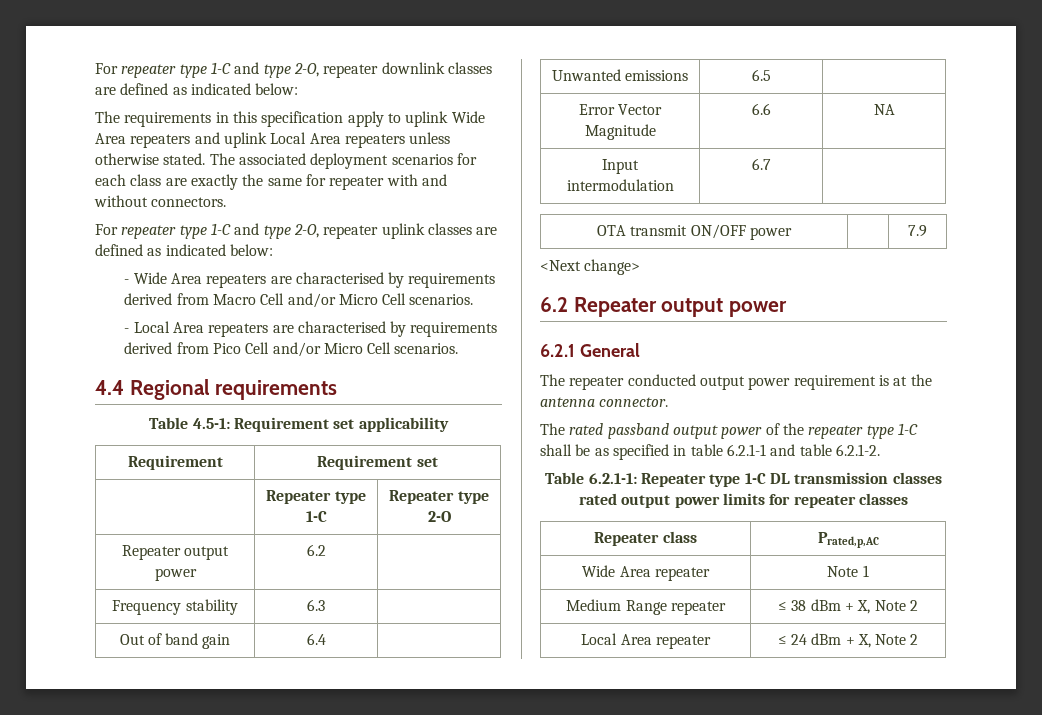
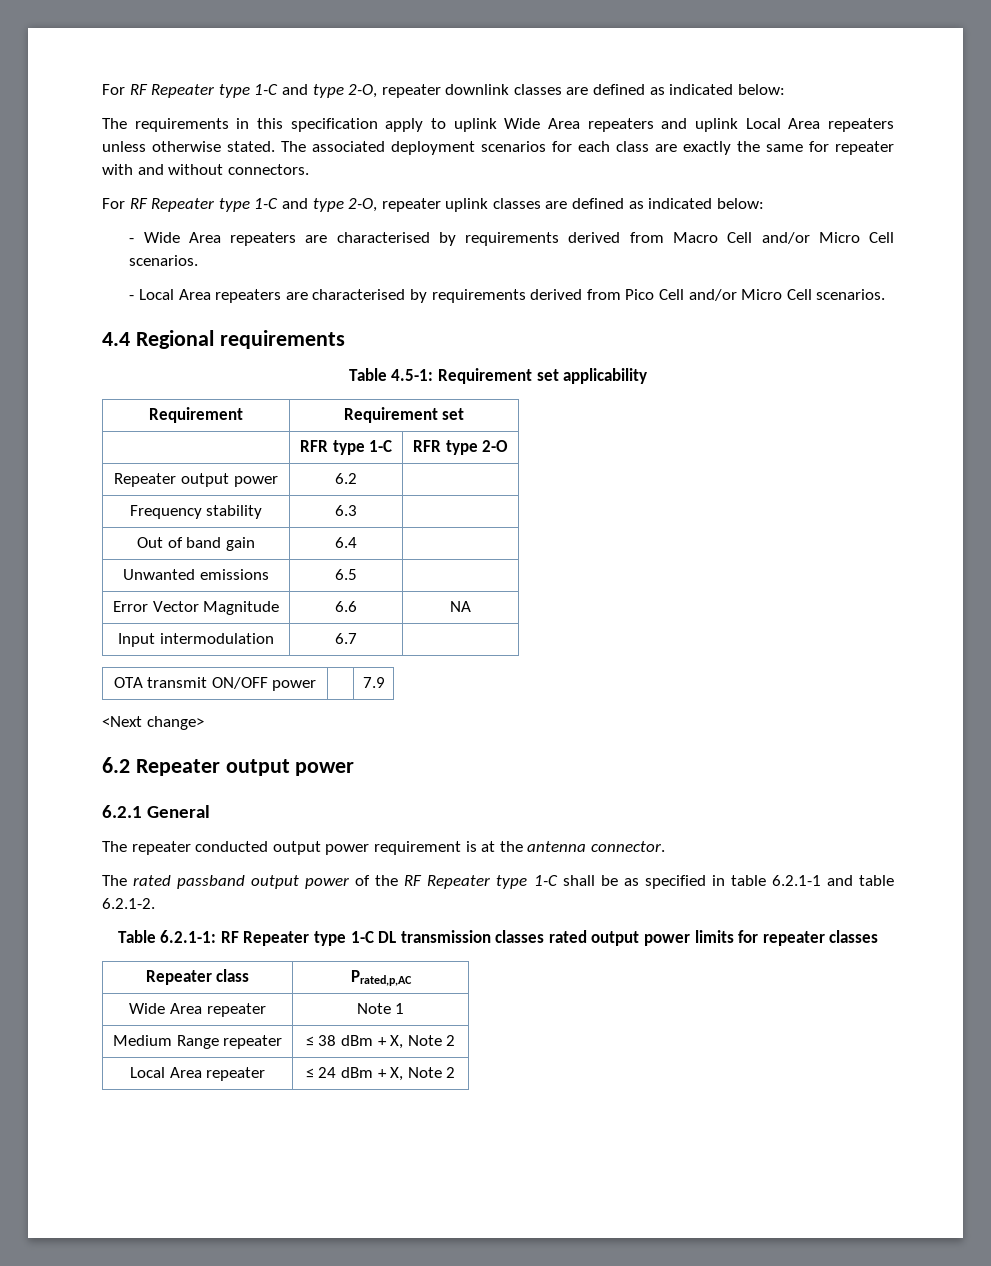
[95,63,177,78] For repeater -> [102,84,215,98] For RF Repeater
[121,225,177,239] repeater -> [129,198,215,212] RF Repeater
[266,490,332,504] Repeater -> [299,440,328,452] RFR
[389,490,455,504] Repeater -> [412,440,441,452] RFR
[808,425,864,439] repeater -> [404,875,491,889] RF Repeater
(637, 478) none -> [220,931,239,943] RF

